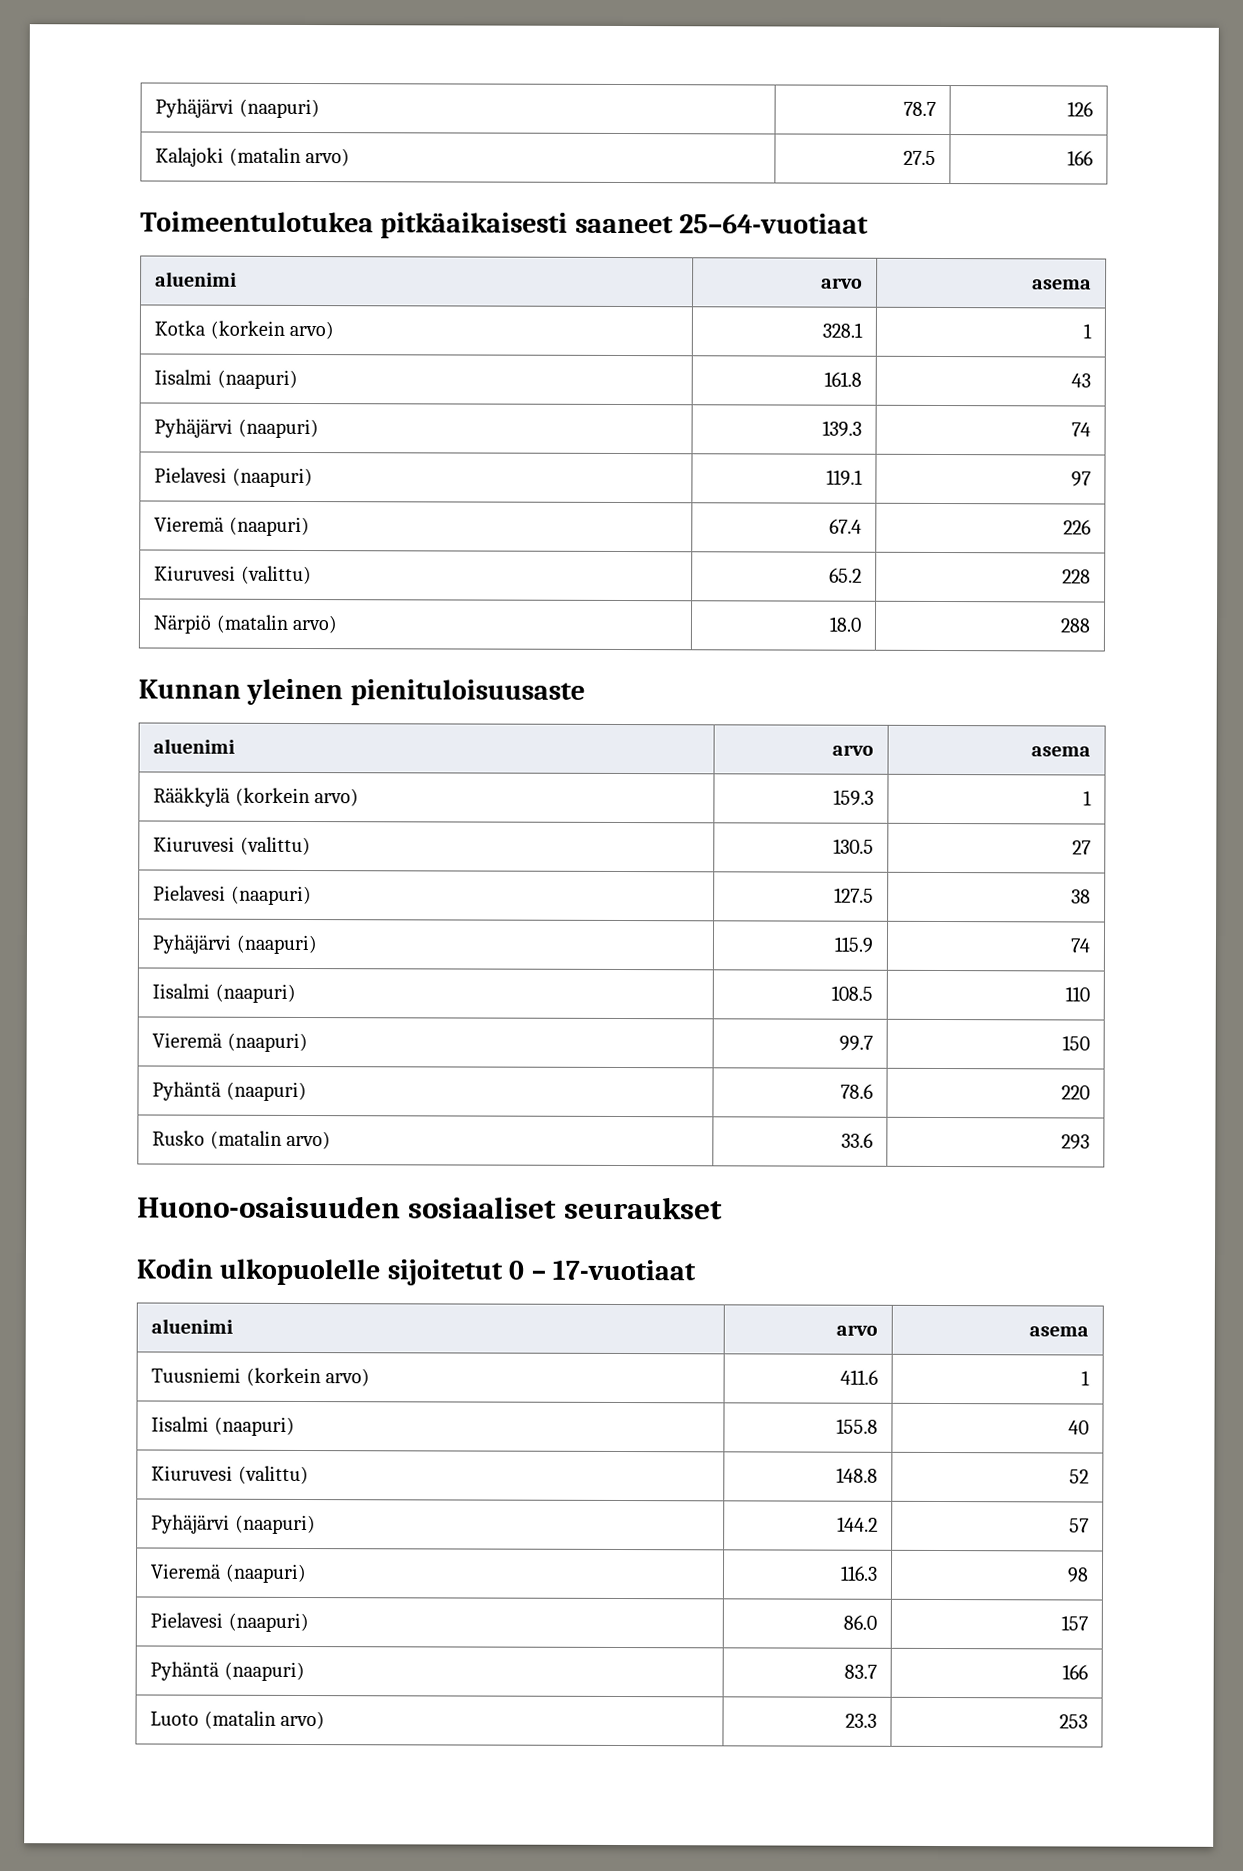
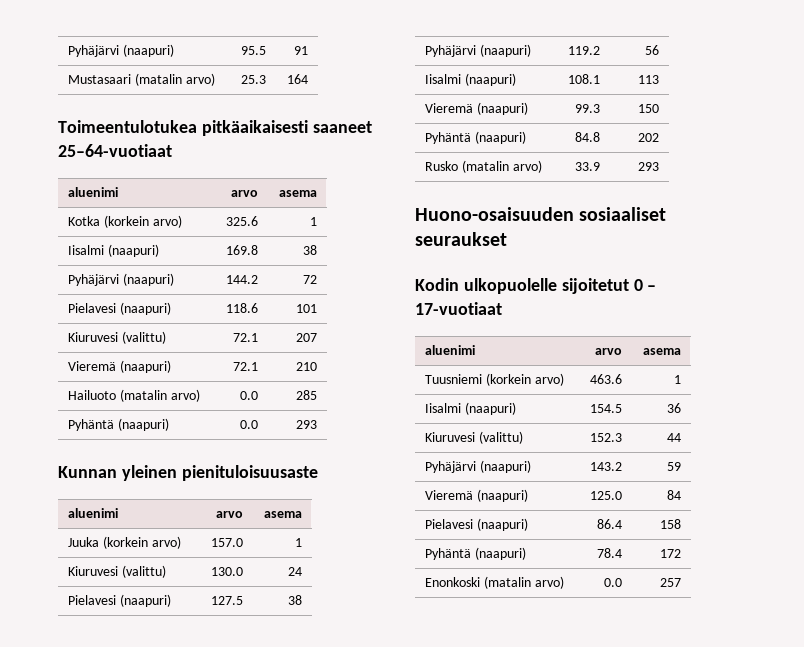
[155,98,320,119] [902,101,936,116] [1066,101,1093,117] [155,147,350,167] [902,150,936,165] [1066,150,1093,166] Pyhäjärvi (naapuri) | 78.7 | 126 // Kalajoki (matalin arvo) | 27.5 | 166 -> [68,44,175,57] [240,46,266,55] [293,46,308,55] [68,73,215,86] [240,75,266,84] [286,74,308,84] Pyhäjärvi (naapuri) | 95.5 | 91 // Mustasaari (matalin arvo) | 25.3 | 164
[821,322,863,338] [1082,323,1092,339] [154,369,298,389] [823,371,862,387] [1070,373,1091,388] [154,418,319,439] [821,420,862,437] [1070,422,1091,437] [154,467,313,488] [825,469,863,486] [1070,471,1091,487] [154,516,310,537] [828,518,862,534] [1062,519,1091,535] [154,565,312,585] [828,567,862,583] [1061,569,1091,584] [153,614,338,634] [828,616,862,632] [1059,618,1090,633] 328.1 | 1 // Iisalmi (naapuri) | 161.8 | 43 // Pyhäjärvi (naapuri) | 139.3 | 74 // Pielavesi (naapuri) | 119.1 | 97 // Vieremä (naapuri) | 67.4 | 226 // Kiuruvesi (valittu) | 65.2 | 228 // Närpiö (matalin arvo) | 18.0 | 288 -> [225,216,258,226] [309,217,317,226] [68,244,160,257] [225,245,258,255] [302,245,317,255] [68,273,175,286] [225,275,258,284] [302,275,317,284] [68,302,172,315] [225,303,258,313] [295,304,317,313] [68,331,167,344] [232,333,258,342] [295,333,317,342] [68,360,172,373] [232,362,258,371] [295,362,317,371] [68,389,200,402] [239,391,258,400] [295,390,317,400] [68,418,170,431] [239,420,258,429] [295,420,317,429] 325.6 | 1 // Iisalmi (naapuri) | 169.8 | 38 // Pyhäjärvi (naapuri) | 144.2 | 72 // Pielavesi (naapuri) | 118.6 | 101 // Kiuruvesi (valittu) | 72.1 | 207 // Vieremä (naapuri) | 72.1 | 210 // Hailuoto (matalin arvo) | 0.0 | 285 // Pyhäntä (naapuri) | 0.0 | 293
[153,787,359,807] [832,789,874,806] Rääkkylä (korkein arvo) | 159.3 -> [68,536,181,549] [210,538,243,547] Juuka (korkein arvo) | 157.0
[832,838,874,854] [1071,840,1091,855] 130.5 | 27 -> [210,567,243,576] [287,567,302,576] 130.0 | 24
[833,936,873,953] [1069,938,1090,953] [152,983,296,1003] [830,985,873,1001] [1064,986,1090,1002] [152,1032,308,1053] [838,1035,873,1051] 115.9 | 74 // Iisalmi (naapuri) | 108.5 | 110 // Vieremä (naapuri) | 99.7 -> [567,46,600,55] [644,45,659,55] [425,73,517,86] [567,74,600,84] [637,75,659,84] [425,102,529,115] [574,104,600,113] 119.2 | 56 // Iisalmi (naapuri) | 108.1 | 113 // Vieremä (naapuri) | 99.3
[839,1083,873,1099] [1060,1085,1090,1100] 78.6 | 220 -> [574,132,600,142] [637,133,659,142] 84.8 | 202
[840,1132,873,1148] 33.6 -> [574,162,600,171] 33.9
[839,1369,878,1385] [1080,1370,1090,1386] [151,1416,295,1436] [835,1418,878,1434] [1067,1420,1089,1435] [151,1465,309,1485] [835,1467,878,1483] [1068,1469,1089,1484] [151,1514,316,1535] [836,1516,878,1532] [1068,1518,1089,1533] [150,1563,307,1584] [839,1565,878,1581] [1066,1567,1089,1583] [150,1612,309,1633] [842,1614,877,1630] [1060,1615,1088,1631] [150,1661,305,1682] [843,1664,877,1679] [1061,1664,1088,1680] [150,1710,325,1730] [844,1713,877,1728] [1058,1714,1088,1729] 411.6 | 1 // Iisalmi (naapuri) | 155.8 | 40 // Kiuruvesi (valittu) | 148.8 | 52 // Pyhäjärvi (naapuri) | 144.2 | 57 // Vieremä (naapuri) | 116.3 | 98 // Pielavesi (naapuri) | 86.0 | 157 // Pyhäntä (naapuri) | 83.7 | 166 // Luoto (matalin arvo) | 23.3 | 253 -> [589,374,622,384] [673,375,681,384] [425,402,517,415] [589,404,622,413] [666,403,681,413] [425,431,524,444] [589,433,622,442] [666,433,681,442] [425,460,532,473] [589,462,622,471] [666,462,681,471] [425,489,529,502] [589,491,622,500] [666,490,681,500] [425,518,529,531] [596,519,622,529] [659,519,681,529] [425,547,527,560] [596,548,622,558] [659,549,681,558] [425,576,564,589] [603,578,622,587] [659,578,681,587] 463.6 | 1 // Iisalmi (naapuri) | 154.5 | 36 // Kiuruvesi (valittu) | 152.3 | 44 // Pyhäjärvi (naapuri) | 143.2 | 59 // Vieremä (naapuri) | 125.0 | 84 // Pielavesi (naapuri) | 86.4 | 158 // Pyhäntä (naapuri) | 78.4 | 172 // Enonkoski (matalin arvo) | 0.0 | 257

